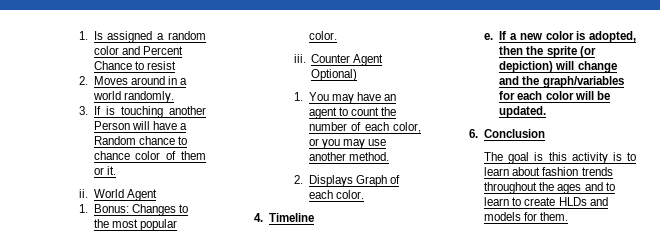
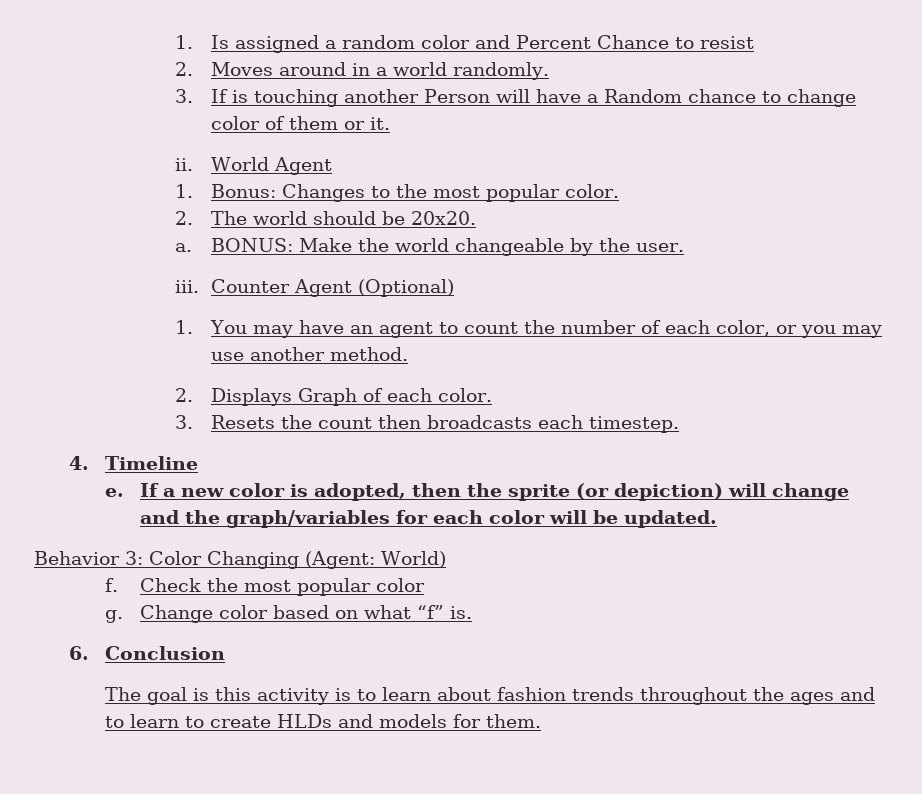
[93,151,130,160] chance -> [786,89,856,107] change
(337, 35) none -> [175,211,476,225] [175,238,684,256] // 2. The world should be 20x20. // a. BONUS: Make the world changeable by the user.
[311,69,358,81] Optional) -> [357,279,454,297] (Optional)
(364, 194) none -> [175,415,679,433] // 3. Resets the count then broadcasts each timestep.
(547, 112) none -> [34,551,446,569] [104,578,426,596] [104,605,473,623] // Behavior 3: Color Changing (Agent: World) // f. Check the most popular color // g. Change color based on what “f” is.

